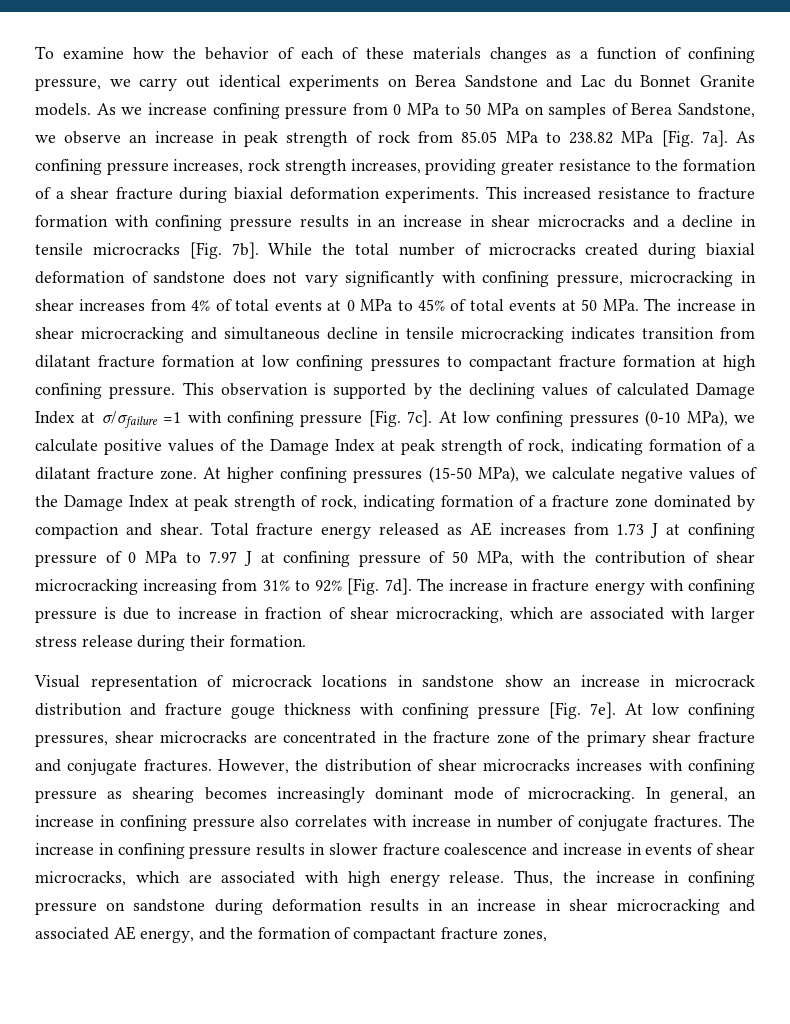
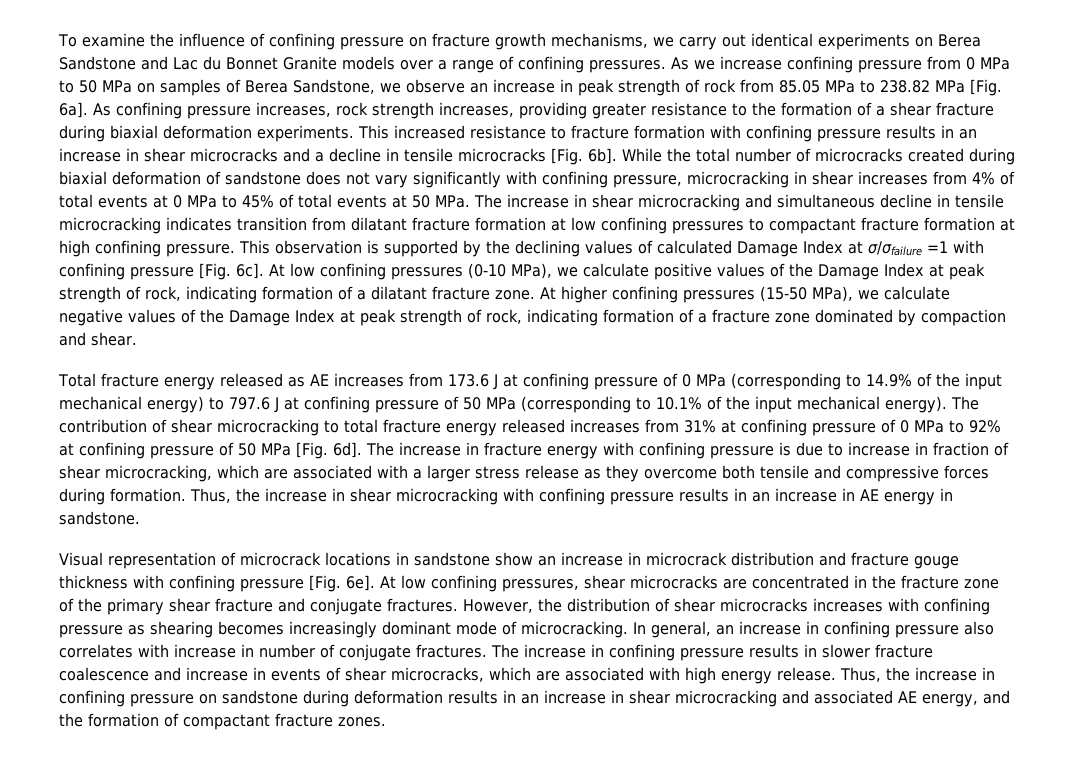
[133,47,756,63] [35,78,101,91] how the behavior of each of these materials changes as a function of confining pressure, -> [149,33,648,50] the influence of confining pressure on fracture growth mechanisms,
[35,103,91,116] models. -> [342,56,666,73] models over a range of confining pressures.
[701,130,728,147] 7a]. -> [59,102,88,118] 6a].
[231,242,259,259] 7b]. -> [587,148,617,164] 6b].
[407,410,433,427] 7c]. -> [235,263,264,279] 6c].
(203, 529) none -> (137, 339) //
[616,523,645,535] 1.73 -> [447,374,489,387] 173.6
[185,551,238,563] to 7.97 -> [730,373,1002,390] [59,396,270,413] (corresponding to 14.9% of the input mechanical energy) to 797.6
[476,551,755,566] [35,578,412,595] MPa, with the contribution of shear microcracking increasing from 31% to 92% [Fig. 7d]. -> [486,396,979,413] [59,419,1001,436] [59,442,362,459] MPa (corresponding to 10.1% of the input mechanical energy). The contribution of shear microcracking to total fracture energy released increases from 31% at confining pressure of 0 MPa to 92% at confining pressure of 50 MPa [Fig. 6d].
(705, 613) none -> [413,469,422,479] a
[137,635,306,651] during their formation. -> [584,465,989,482] [59,488,953,505] [59,511,140,525] as they overcome both tensile and compressive forces during formation. Thus, the increase in shear microcracking with confining pressure results in an increase in AE energy in sandstone.
[590,702,616,719] 7e]. -> [345,575,375,591] 6e].
[502,930,547,942] zones, -> [338,717,386,727] zones.

